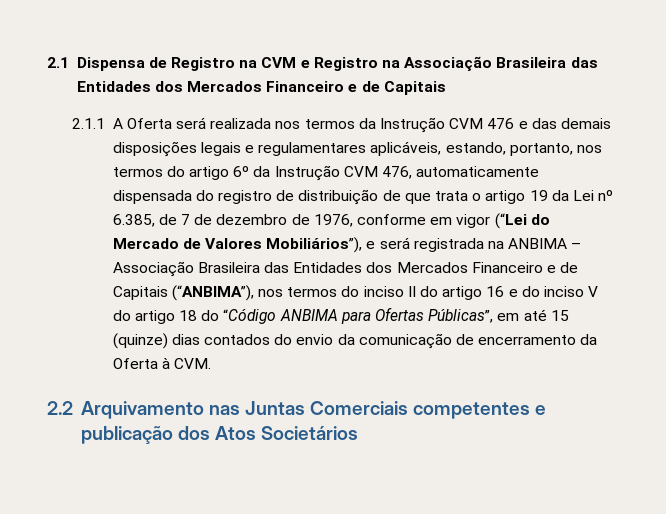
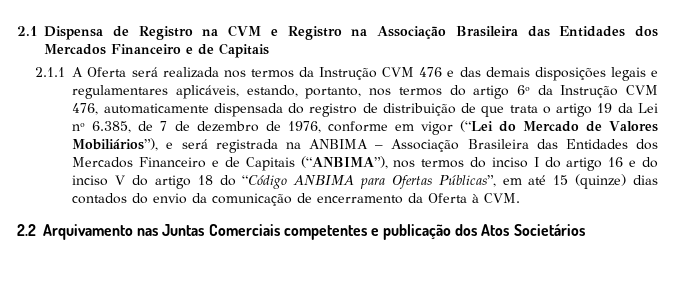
[407,286,416,297] II -> [533,157,539,167] I

